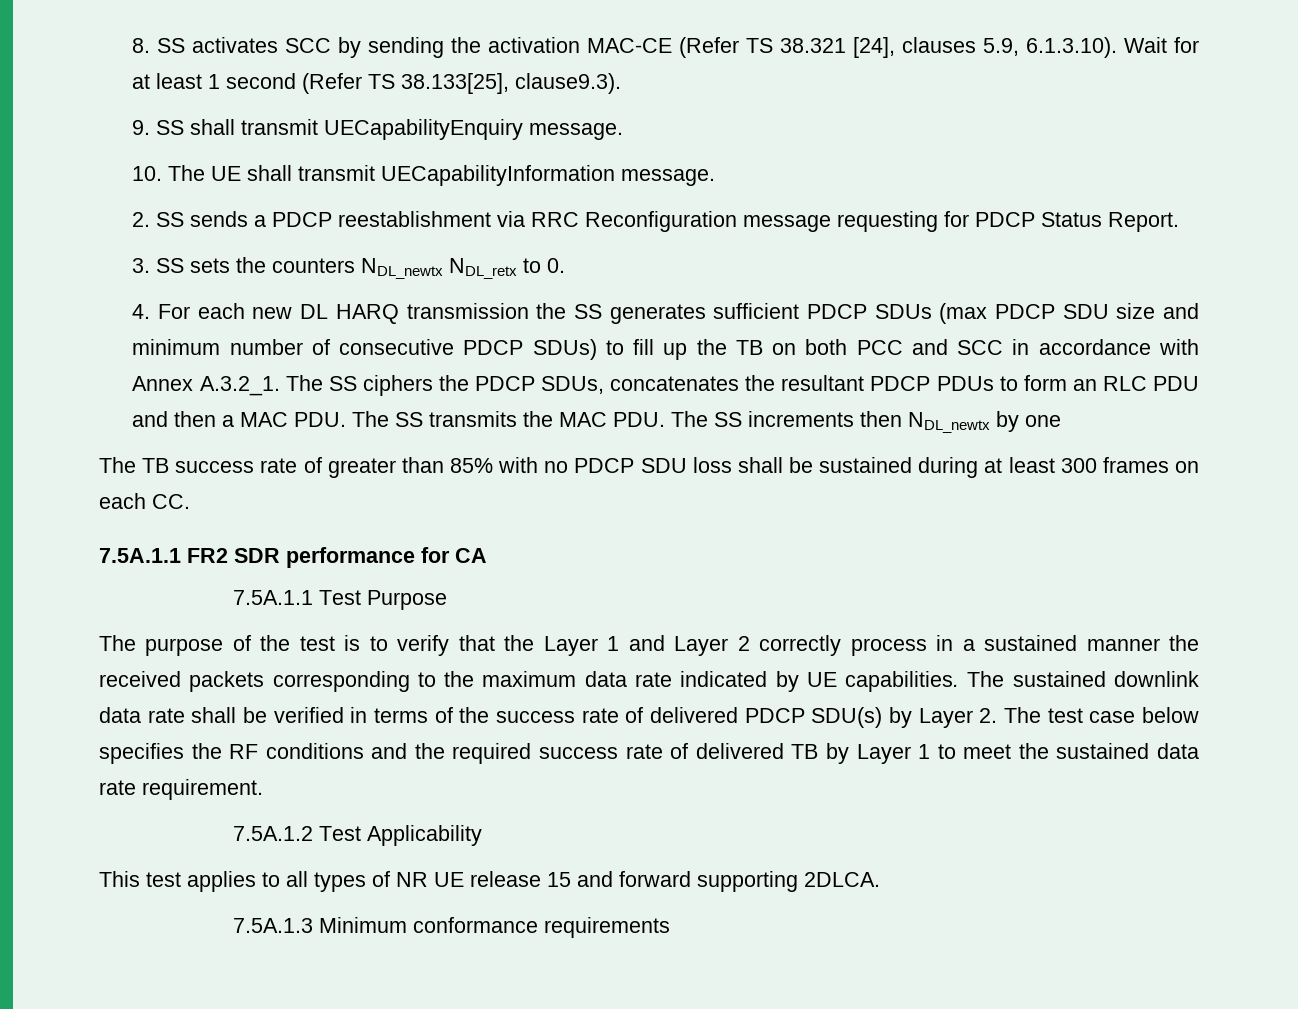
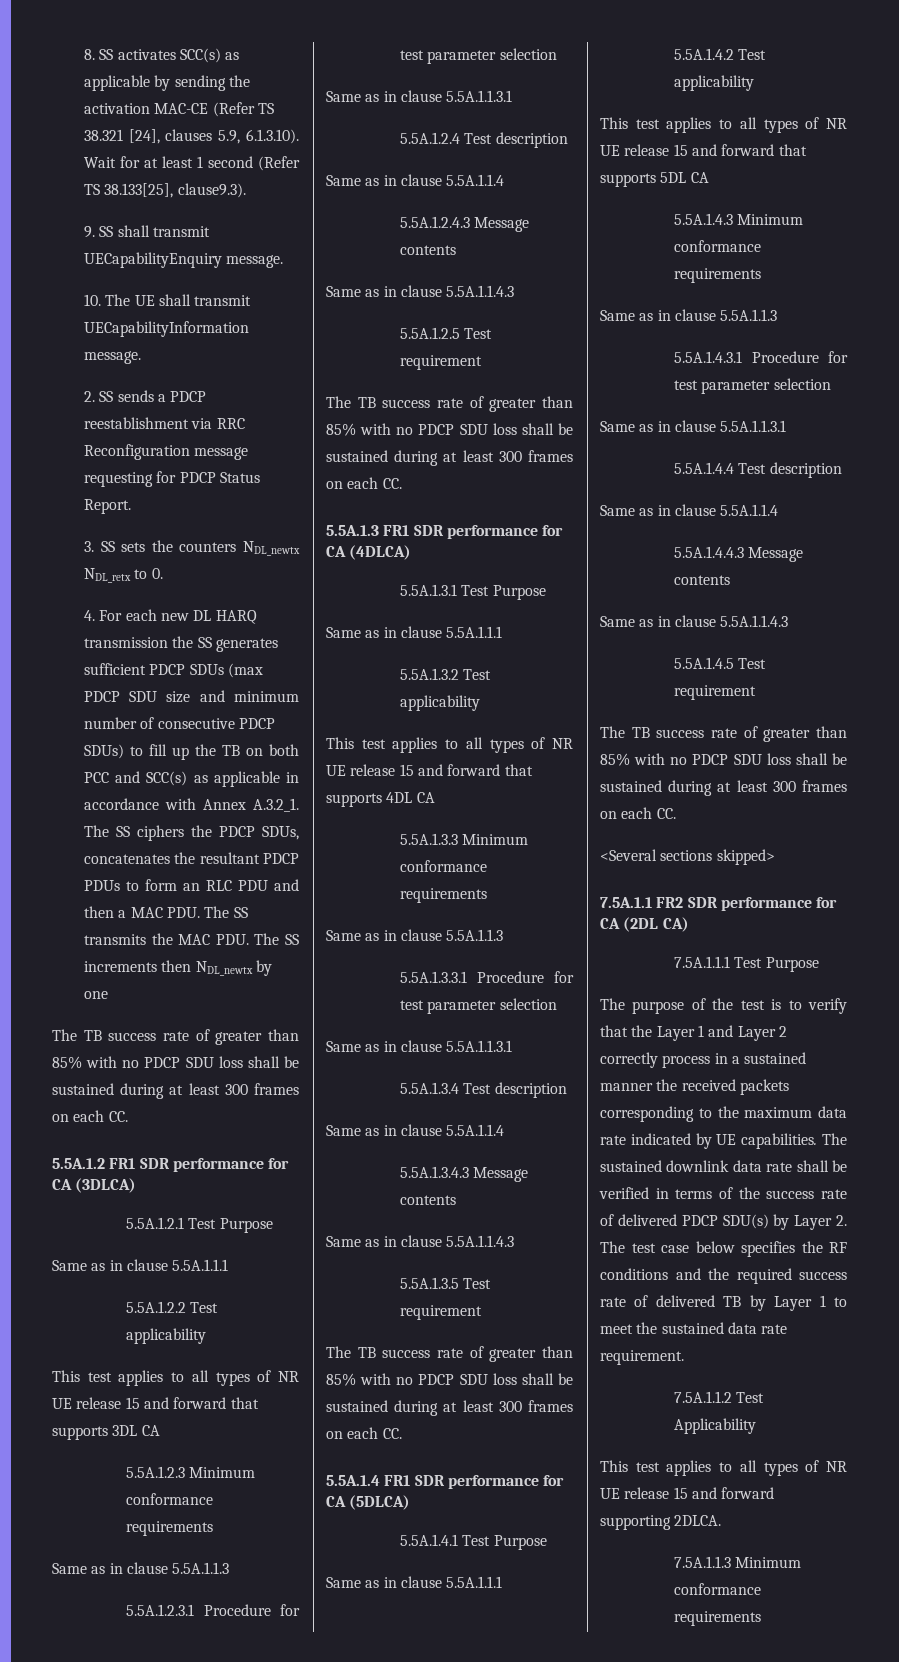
[285,38,332,53] SCC -> [179,48,240,63] [83,75,150,91] SCC(s) as applicable
[957,340,1004,355] SCC -> [146,771,280,787] SCC(s) as applicable
(190, 501) none -> [52,1158,290,1172] [52,1178,137,1193] [126,1217,273,1233] [52,1259,229,1271] [126,1301,219,1313] [126,1328,207,1344] [52,1370,299,1386] [52,1397,259,1409] [52,1425,160,1440] [126,1466,256,1478] [126,1493,214,1505] [126,1521,214,1536] [52,1562,230,1574] [126,1604,300,1616] [400,48,557,64] [326,90,513,102] [400,132,568,148] [326,174,505,186] [400,216,530,232] [400,245,457,255] [326,285,515,297] [400,327,493,339] [400,355,483,370] [326,396,573,412] [326,423,573,436] [326,450,573,466] [326,477,402,489] [326,525,564,539] [326,545,412,560] [400,584,546,600] [326,626,503,638] [400,668,492,680] [400,695,481,711] [326,737,573,753] [326,764,533,776] [326,792,435,807] [400,833,529,845] [400,860,488,872] [400,888,488,903] [326,929,504,941] [400,971,574,983] [400,998,557,1014] [326,1040,513,1052] [400,1082,567,1098] [326,1124,505,1136] [400,1166,529,1182] [400,1195,457,1205] [326,1235,515,1247] [400,1277,492,1289] [400,1305,483,1320] [326,1346,573,1362] [326,1373,573,1386] [326,1400,573,1416] [326,1427,402,1439] [326,1475,565,1489] [326,1495,411,1510] [400,1534,547,1550] [326,1576,503,1588] [674,48,767,60] [674,75,755,91] [600,117,847,133] [600,144,807,156] [600,172,709,187] [674,213,804,225] [674,240,762,252] [674,268,762,283] [600,309,778,321] [674,351,848,363] [674,378,831,394] [600,420,787,432] [674,462,842,478] [600,504,779,516] [674,546,804,562] [674,575,731,585] [600,615,789,627] [674,657,767,669] [674,685,757,700] [600,726,847,742] [600,753,847,766] [600,780,847,796] [600,807,676,819] [600,849,775,865] // 5.5A.1.2 FR1 SDR performance for CA (3DLCA) // 5.5A.1.2.1 Test Purpose // Same as in clause 5.5A.1.1.1 // 5.5A.1.2.2 Test applicability // This test applies to all types of NR UE release 15 and forward that supports 3DL CA // 5.5A.1.2.3 Minimum conformance requirements // Same as in clause 5.5A.1.1.3 // 5.5A.1.2.3.1 Procedure for test parameter selection // Same as in clause 5.5A.1.1.3.1 // 5.5A.1.2.4 Test description // Same as in clause 5.5A.1.1.4 // 5.5A.1.2.4.3 Message contents // Same as in clause 5.5A.1.1.4.3 // 5.5A.1.2.5 Test requirement // The TB success rate of greater than 85% with no PDCP SDU loss shall be sustained during at least 300 frames on each CC. // 5.5A.1.3 FR1 SDR performance for CA (4DLCA) // 5.5A.1.3.1 Test Purpose // Same as in clause 5.5A.1.1.1 // 5.5A.1.3.2 Test applicability // This test applies to all types of NR UE release 15 and forward that supports 4DL CA // 5.5A.1.3.3 Minimum conformance requirements // Same as in clause 5.5A.1.1.3 // 5.5A.1.3.3.1 Procedure for test parameter selection // Same as in clause 5.5A.1.1.3.1 // 5.5A.1.3.4 Test description // Same as in clause 5.5A.1.1.4 // 5.5A.1.3.4.3 Message contents // Same as in clause 5.5A.1.1.4.3 // 5.5A.1.3.5 Test requirement // The TB success rate of greater than 85% with no PDCP SDU loss shall be sustained during at least 300 frames on each CC. // 5.5A.1.4 FR1 SDR performance for CA (5DLCA) // 5.5A.1.4.1 Test Purpose // Same as in clause 5.5A.1.1.1 // 5.5A.1.4.2 Test applicability // This test applies to all types of NR UE release 15 and forward that supports 5DL CA // 5.5A.1.4.3 Minimum conformance requirements // Same as in clause 5.5A.1.1.3 // 5.5A.1.4.3.1 Procedure for test parameter selection // Same as in clause 5.5A.1.1.3.1 // 5.5A.1.4.4 Test description // Same as in clause 5.5A.1.1.4 // 5.5A.1.4.4.3 Message contents // Same as in clause 5.5A.1.1.4.3 // 5.5A.1.4.5 Test requirement // The TB success rate of greater than 85% with no PDCP SDU loss shall be sustained during at least 300 frames on each CC. // <Several sections skipped>
[232,590,313,605] // 7.5A.1.1 -> [623,917,689,932] [674,956,731,968] (2DL CA) // 7.5A.1.1.1
[232,826,313,841] 7.5A.1.2 -> [674,1391,733,1403] 7.5A.1.1.2
[232,918,313,933] 7.5A.1.3 -> [674,1556,732,1568] 7.5A.1.1.3

